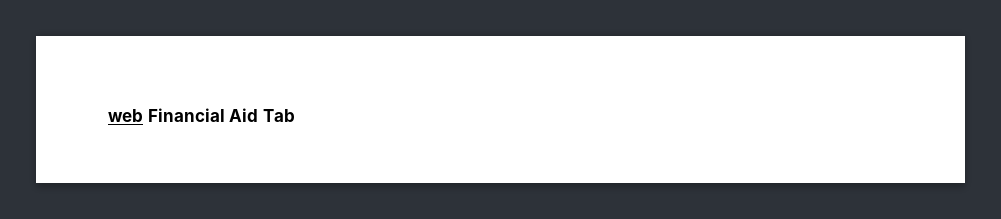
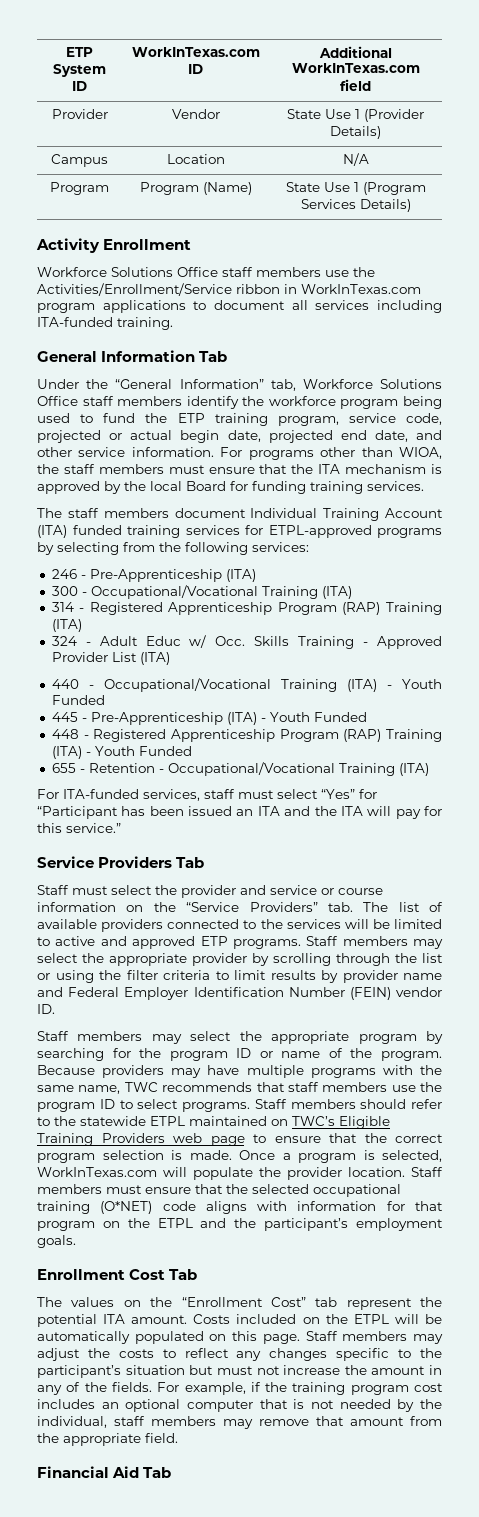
[108,109,143,122] web -> [66,47,93,57] [53,64,106,77] [72,81,87,91] [131,47,260,57] [188,64,203,74] [318,46,392,58] [291,63,420,73] [340,79,372,91] [51,109,108,119] [171,109,220,119] [287,109,425,122] [330,126,382,139] [51,154,108,167] [166,154,225,164] [342,153,369,166] [50,182,109,195] [139,182,252,195] [285,182,426,195] [300,199,411,212] [36,238,192,253] [37,267,375,277] [37,283,421,296] [37,300,442,313] [37,317,173,330] [37,350,228,362] [37,379,442,391] [37,396,442,409] [37,413,442,426] [37,430,442,443] [37,447,442,460] [37,464,443,474] [37,481,424,494] [37,508,443,521] [37,525,442,538] [37,542,309,555] [51,569,256,582] [51,585,352,599] [51,602,442,615] [51,619,82,632] [51,635,443,649] [51,652,170,665] [51,678,442,692] [51,695,105,705] [51,712,367,725] [51,729,442,742] [51,746,192,759] [51,762,429,776] [37,789,377,801] [37,806,443,819] [37,823,121,833] [37,856,205,868] [37,885,383,898] [37,902,443,912] [37,919,442,932] [37,936,443,949] [37,953,443,966] [37,970,442,983] [37,987,442,1000] [37,1004,55,1014] [37,1031,443,1044] [37,1048,442,1061] [37,1065,443,1078] [37,1082,442,1094] [37,1099,442,1112] [37,1116,390,1129] [37,1133,443,1146] [37,1150,442,1163] [37,1167,443,1180] [37,1184,401,1197] [37,1201,443,1214] [37,1218,443,1231] [37,1235,76,1248] [37,1269,198,1280] [37,1297,442,1310] [37,1314,442,1327] [37,1331,444,1344] [37,1348,443,1361] [37,1365,442,1378] [37,1382,444,1395] [37,1399,443,1412] [37,1416,442,1429] [37,1433,178,1446] ETP System ID | WorkInTexas.com ID | Additional WorkInTexas.com field // Provider | Vendor | State Use 1 (Provider Details) // Campus | Location | N/A // Program | Program (Name) | State Use 1 (Program Services Details) // Activity Enrollment // Workforce Solutions Office staff members use the Activities/Enrollment/Service ribbon in WorkInTexas.com program applications to document all services including ITA-funded training. // General Information Tab // Under the “General Information” tab, Workforce Solutions Office staff members identify the workforce program being used to fund the ETP training program, service code, projected or actual begin date, projected end date, and other service information. For programs other than WIOA, the staff members must ensure that the ITA mechanism is approved by the local Board for funding training services. // The staff members document Individual Training Account (ITA) funded training services for ETPL-approved programs by selecting from the following services: // 246 - Pre-Apprenticeship (ITA) // 300 - Occupational/Vocational Training (ITA) // 314 - Registered Apprenticeship Program (RAP) Training (ITA) // 324 - Adult Educ w/ Occ. Skills Training - Approved Provider List (ITA) // 440 - Occupational/Vocational Training (ITA) - Youth Funded // 445 - Pre-Apprenticeship (ITA) - Youth Funded // 448 - Registered Apprenticeship Program (RAP) Training (ITA) - Youth Funded // 655 - Retention - Occupational/Vocational Training (ITA) // For ITA-funded services, staff must select “Yes” for “Participant has been issued an ITA and the ITA will pay for this service.” // Service Providers Tab // Staff must select the provider and service or course information on the “Service Providers” tab. The list of available providers connected to the services will be limited to active and approved ETP programs. Staff members may select the appropriate provider by scrolling through the list or using the filter criteria to limit results by provider name and Federal Employer Identification Number (FEIN) vendor ID. // Staff members may select the appropriate program by searching for the program ID or name of the program. Because providers may have multiple programs with the same name, TWC recommends that staff members use the program ID to select programs. Staff members should refer to the statewide ETPL maintained on TWC’s Eligible Training Providers web page to ensure that the correct program selection is made. Once a program is selected, WorkInTexas.com will populate the provider location. Staff members must ensure that the selected occupational training (O*NET) code aligns with information for that program on the ETPL and the participant’s employment goals. // Enrollment Cost Tab // The values on the “Enrollment Cost” tab represent the potential ITA amount. Costs included on the ETPL will be automatically populated on this page. Staff members may adjust the costs to reflect any changes specific to the participant’s situation but must not increase the amount in any of the fields. For example, if the training program cost includes an optional computer that is not needed by the individual, staff members may remove that amount from the appropriate field. //

